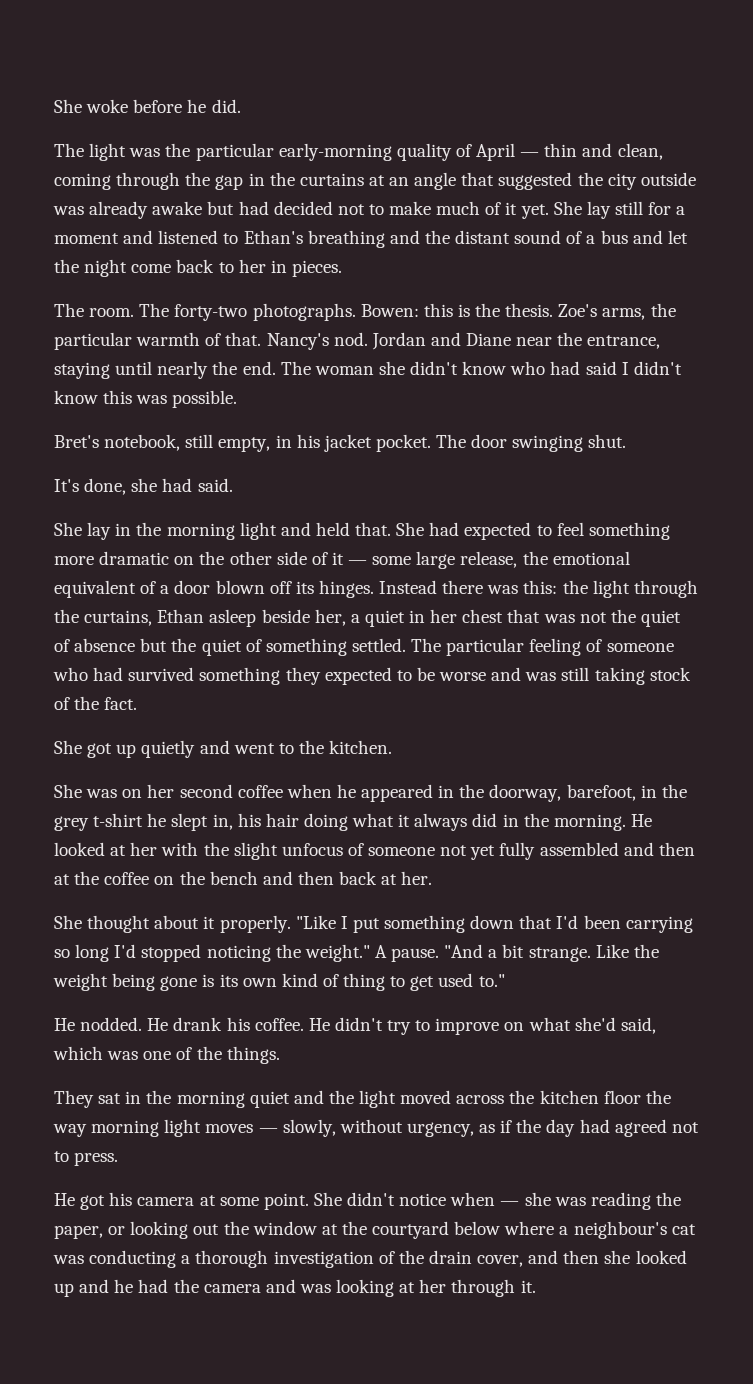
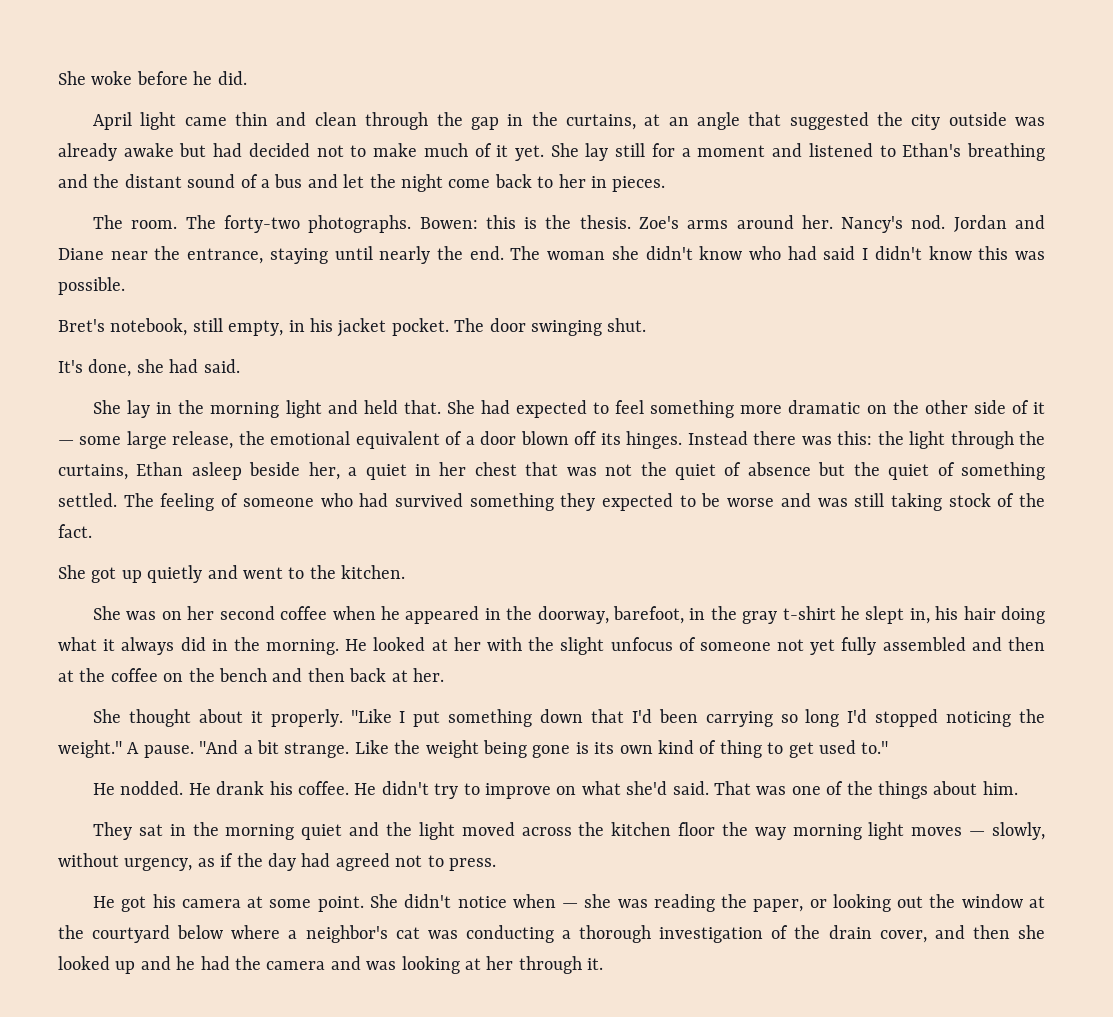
[54,143,663,161] [54,173,111,190] The light was the particular early-morning quality of April — thin and clean, coming -> [93,112,357,130] April light came thin and clean
[299,173,364,186] curtains -> [565,114,636,130] curtains,
[602,303,676,320] [54,332,262,350] arms, the particular warmth of that. -> [687,215,833,229] arms around her.
[446,638,525,656] particular -> (154, 500) none
[54,816,89,831] grey -> [742,611,778,624] gray
[620,1017,656,1034] [53,1046,103,1060] said, which -> [672,781,752,795] said. That
[226,1046,280,1064] things. -> [878,781,1018,799] things about him.
[573,1221,667,1239] neighbour's -> [305,925,388,943] neighbor's

